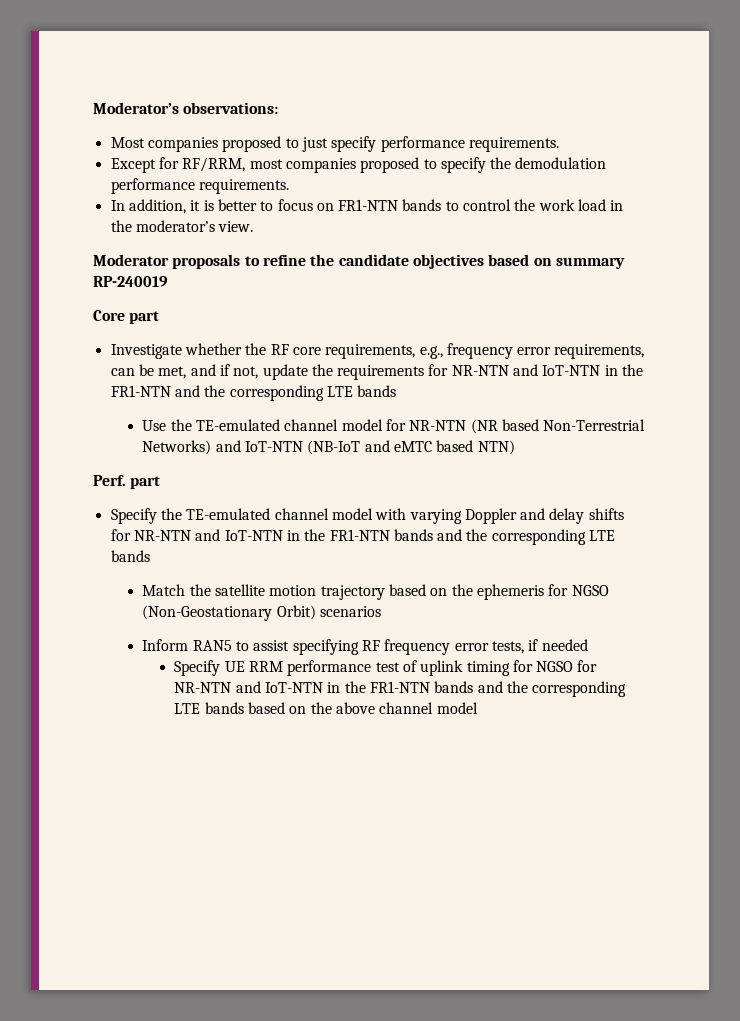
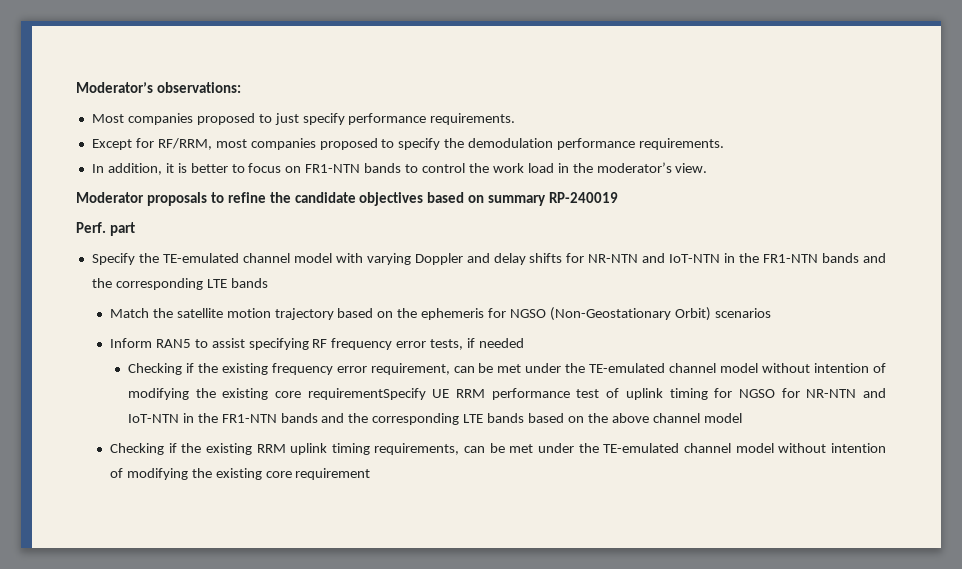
[93,310,160,324] [110,343,645,359] [110,364,644,380] [110,385,397,401] [142,419,646,434] [142,440,515,455] // Core part // Investigate whether the RF core requirements, e.g., frequency error requirements, can be met, and if not, update the requirements for NR-NTN and IoT-NTN in the FR1-NTN and the corresponding LTE bands // Use the TE-emulated channel model for NR-NTN (NR based Non-Terrestrial Networks) and IoT-NTN (NB-IoT and eMTC based NTN) -> (619, 197) none
[174,660,221,676] Specify -> [127,363,886,375] [127,388,426,400] Checking if the existing frequency error requirement, can be met under the TE-emulated channel model without intention of modifying the existing core requirementSpecify
(478, 708) none -> [109,443,886,455] [109,468,371,480] // Checking if the existing RRM uplink timing requirements, can be met under the TE-emulated channel model without intention of modifying the existing core requirement

